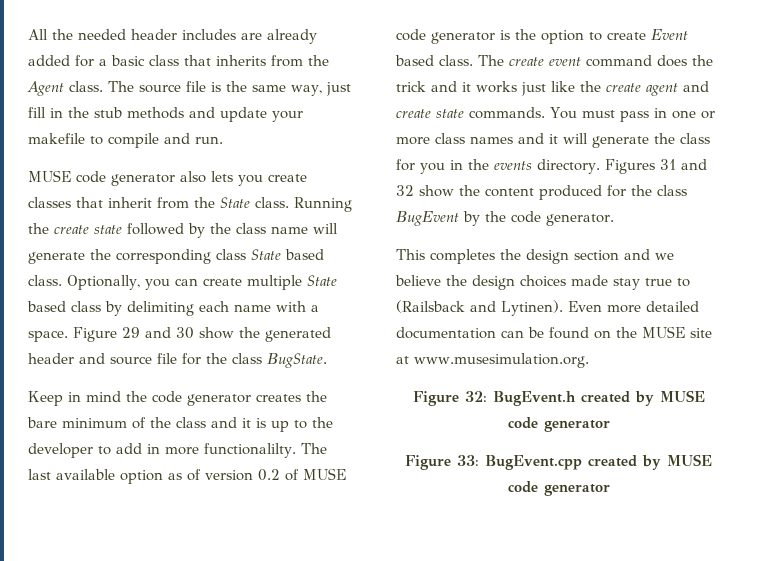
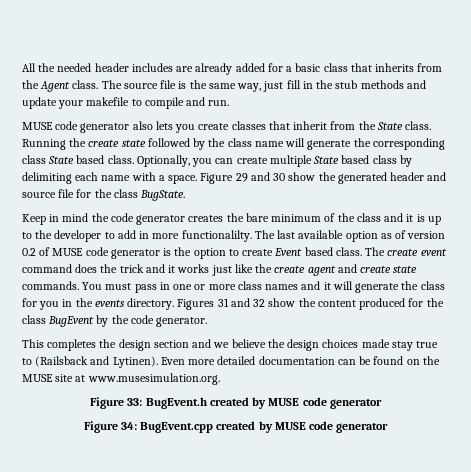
[464,391,487,402] 32: -> [127,398,143,406] 33:
[457,455,479,466] 33: -> [120,422,137,430] 34:

